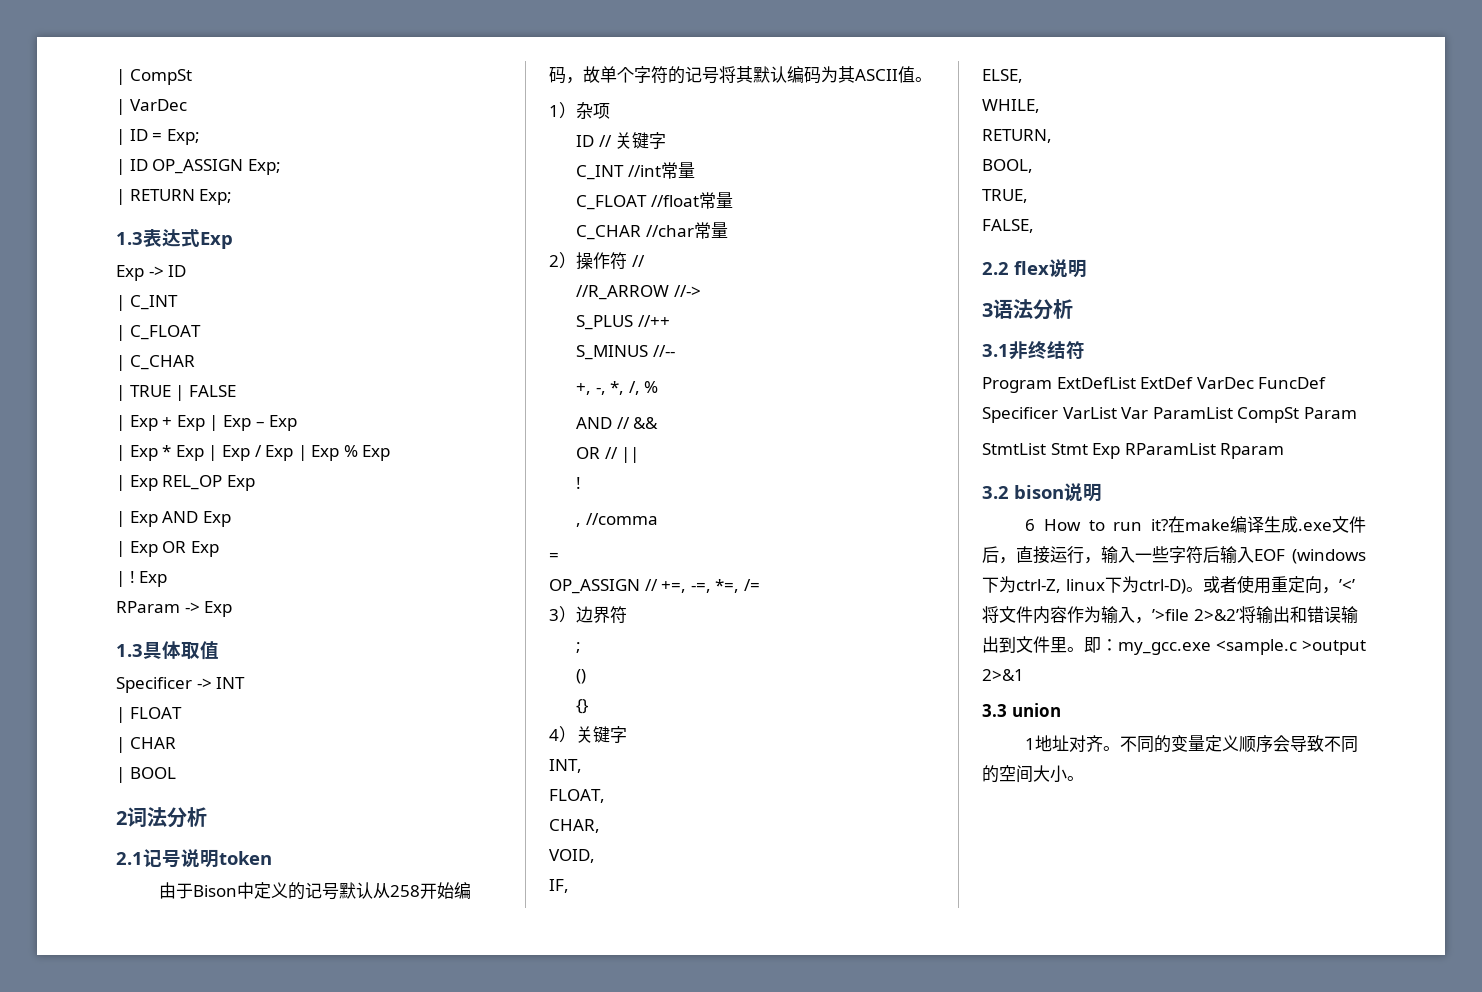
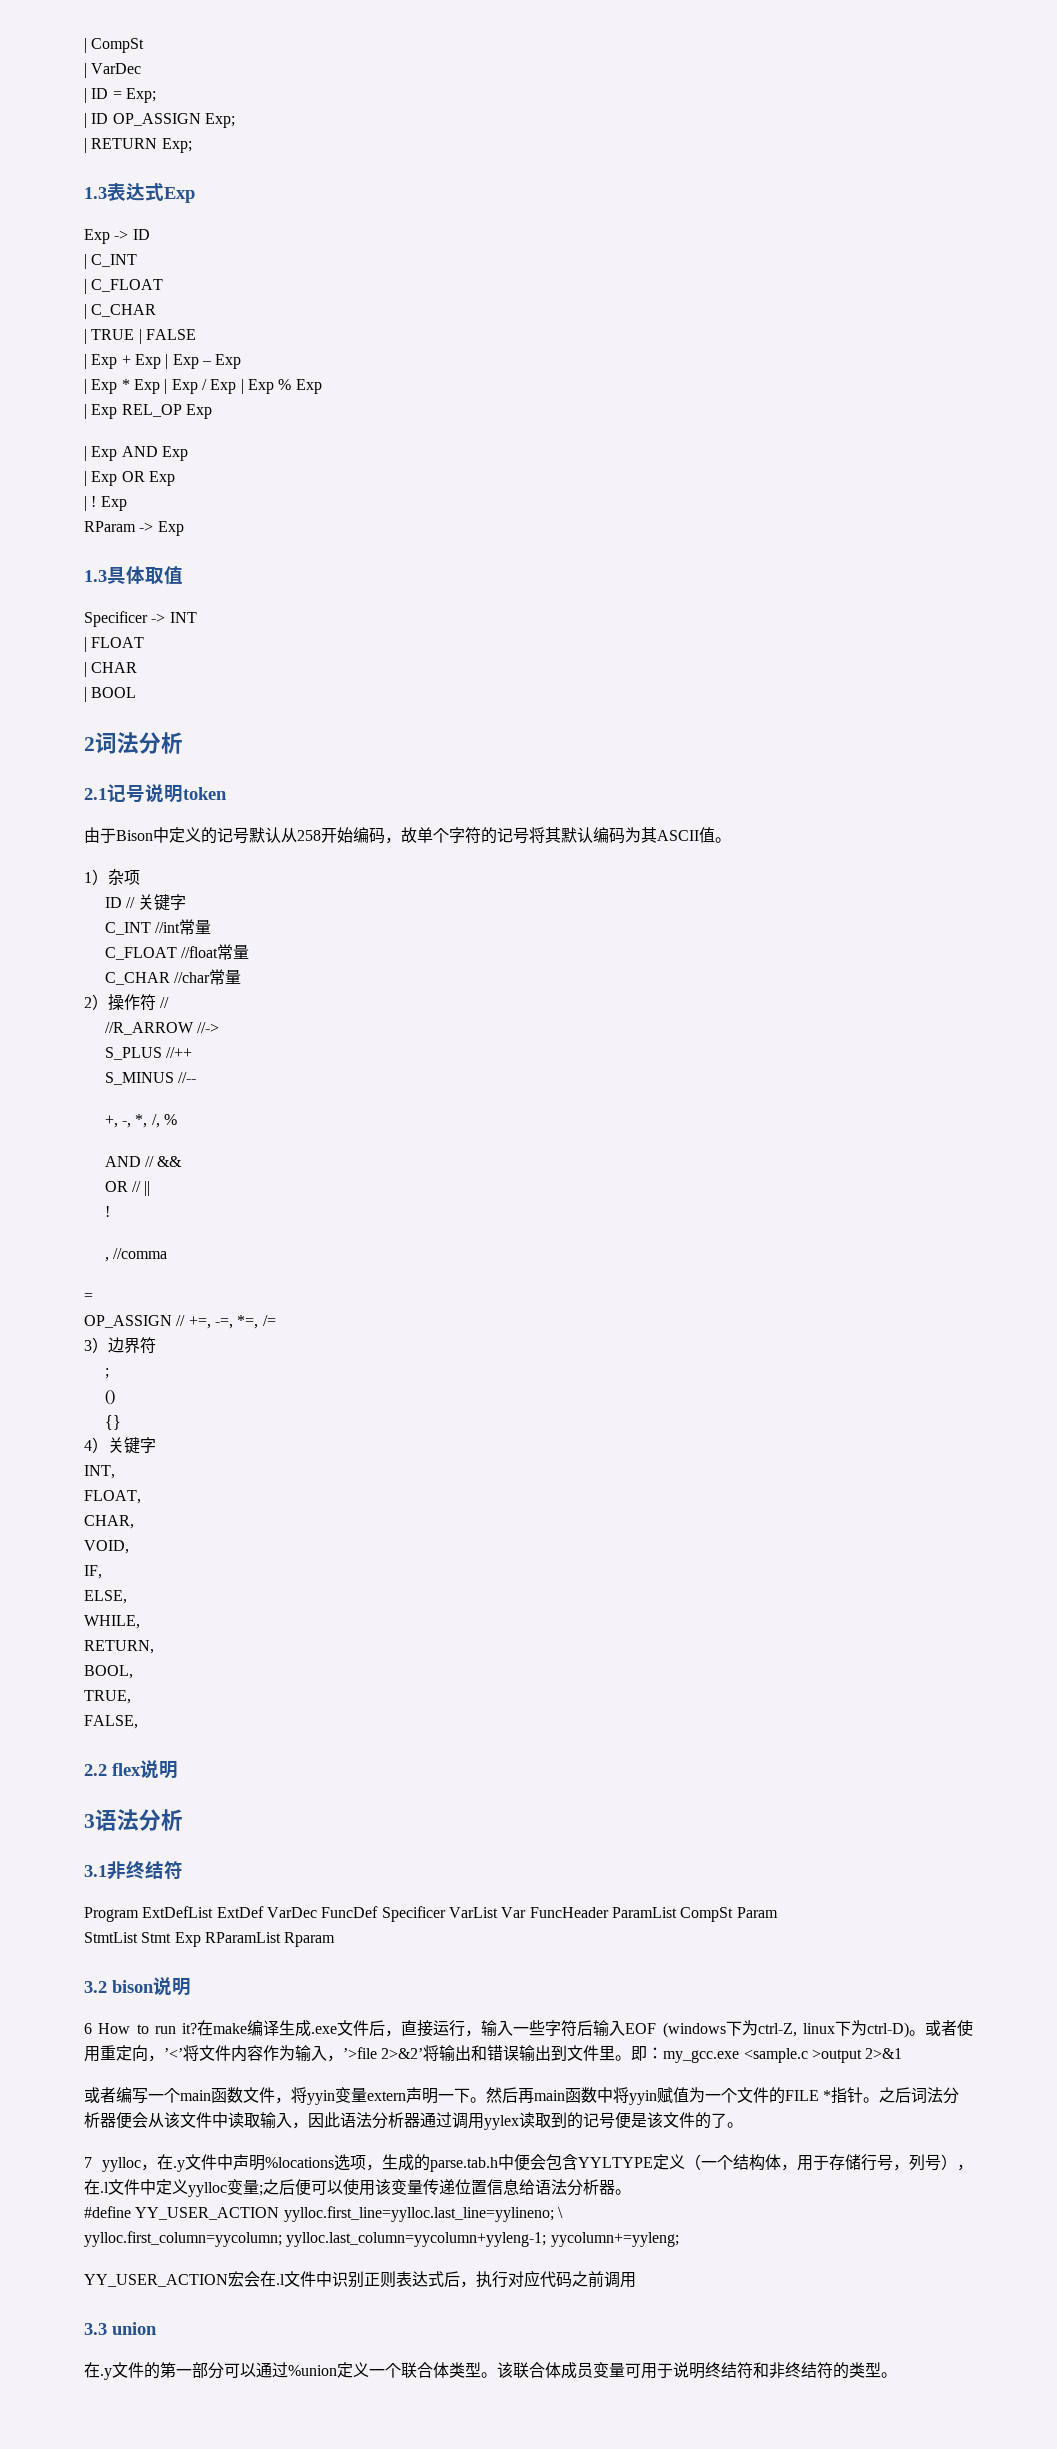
(1149, 413) none -> [529,1907,609,1918] FuncHeader
[982,703,1061,717] [1025,735,1359,753] [982,765,1067,783] 3.3 union // 1地址对齐。不同的变量定义顺序会导致不同的空间大小 -> [84,2087,960,2105] [84,2112,743,2130] [84,2154,973,2172] [84,2179,631,2197] [84,2206,563,2222] [84,2231,679,2247] [84,2270,636,2288] [84,2322,157,2335] [84,2362,881,2380] 或者编写一个main函数文件，将yyin变量extern声明一下。然后再main函数中将yyin赋值为一个文件的FILE *指针。之后词法分析器便会从该文件中读取输入，因此语法分析器通过调用yylex读取到的记号便是该文件的了。 // 7 yylloc，在.y文件中声明%locations选项，生成的parse.tab.h中便会包含YYLTYPE定义（一个结构体，用于存储行号，列号），在.l文件中定义yylloc变量;之后便可以使用该变量传递位置信息给语法分析器。 // #define YY_USER_ACTION yylloc.first_line=yylloc.last_line=yylineno; \ // yylloc.first_column=yycolumn; yylloc.last_column=yycolumn+yyleng-1; yycolumn+=yyleng; // YY_USER_ACTION宏会在.l文件中识别正则表达式后，执行对应代码之前调用 // 3.3 union // 在.y文件的第一部分可以通过%union定义一个联合体类型。该联合体成员变量可用于说明终结符和非终结符的类型

